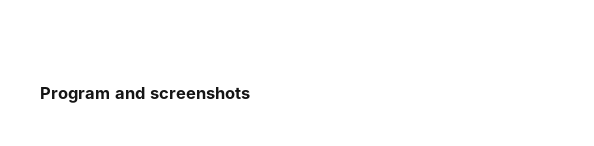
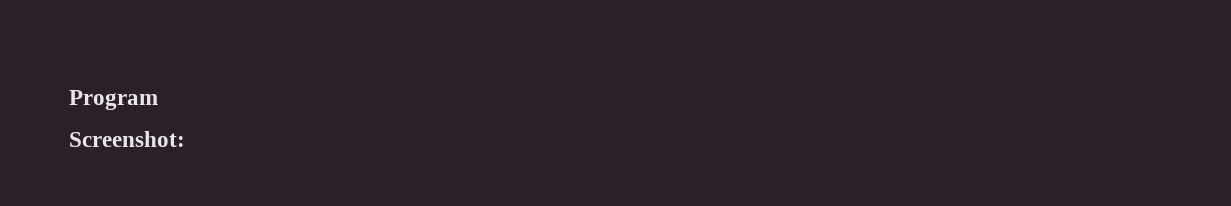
[115,87,250,99] and screenshots -> [69,131,185,147] // Screenshot:

